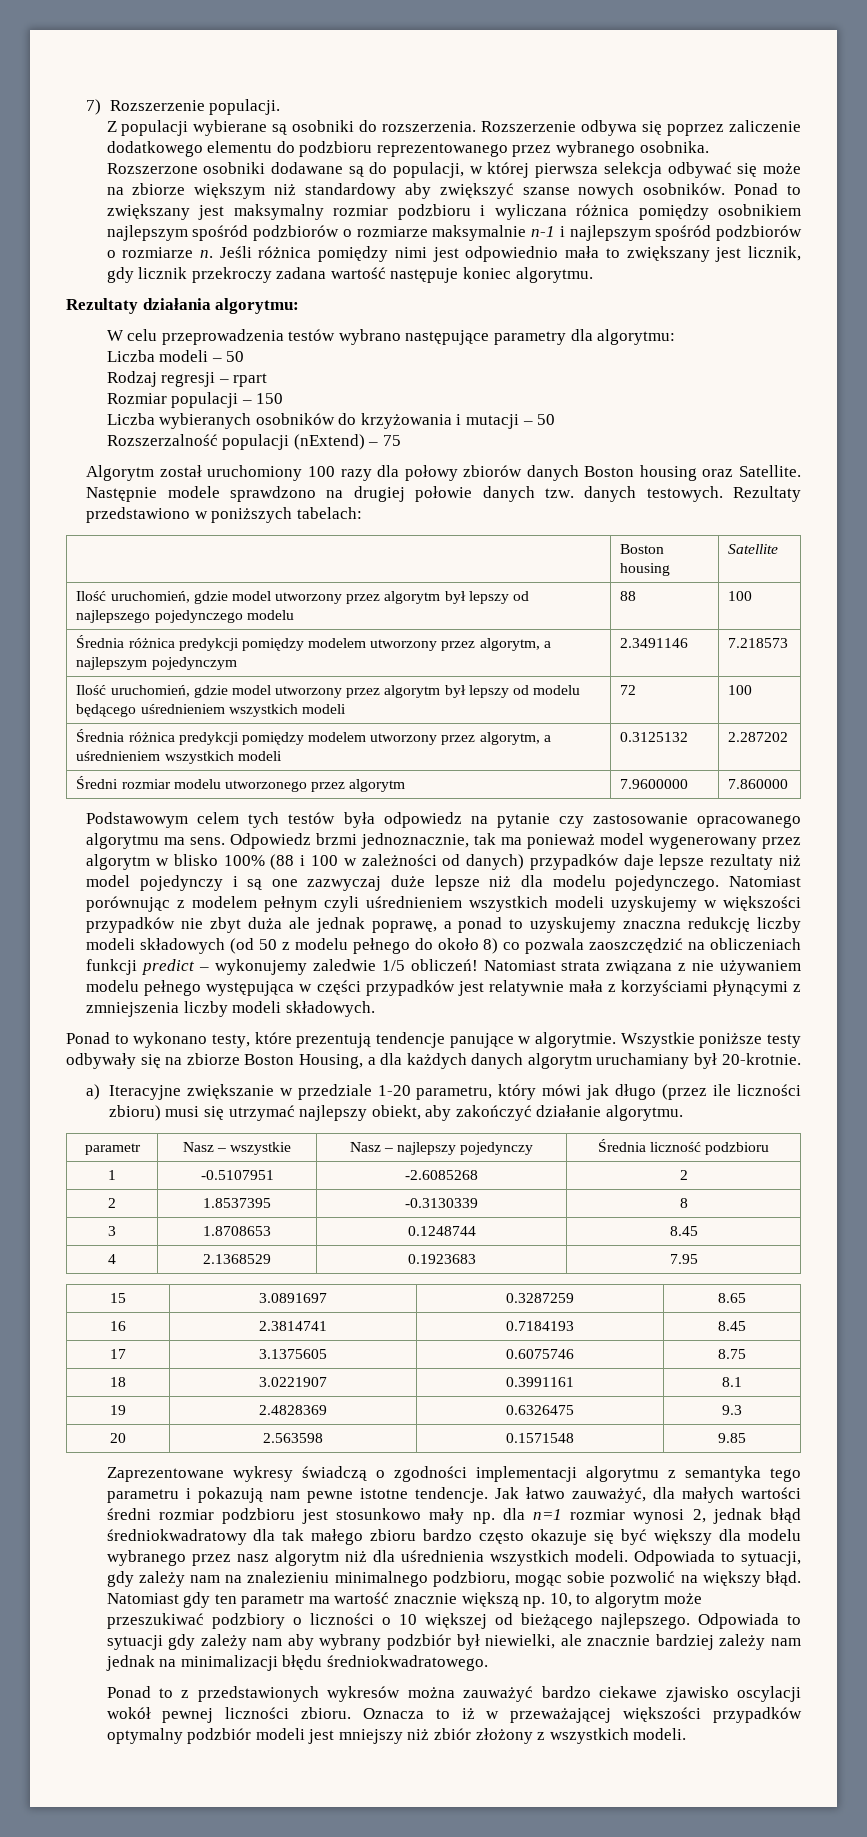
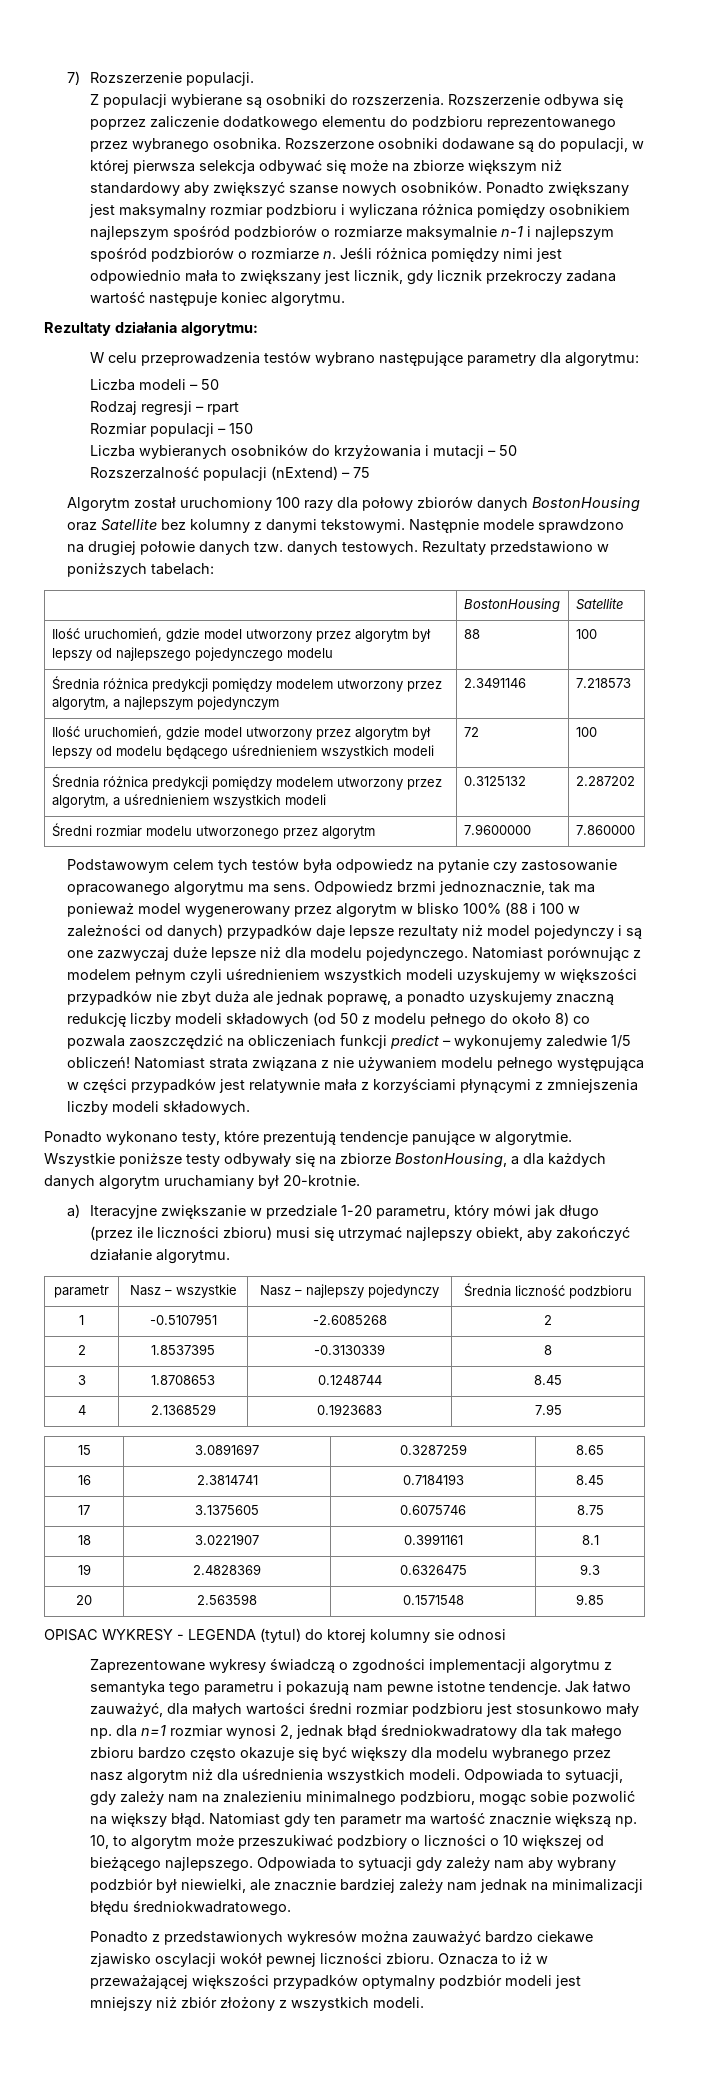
[734,183,801,195] Ponad to -> [486,182,545,194] Ponadto
[584,465,801,481] Boston housing oraz Satellite. -> [532,497,641,512] [67,519,406,533] BostonHousing oraz Satellite bez kolumny z danymi tekstowymi.
[620,544,665,554] [620,563,671,576] Boston housing -> [463,598,560,612] BostonHousing
[458,917,682,933] ponad to uzyskujemy znaczna -> [407,991,615,1005] ponadto uzyskujemy znaczną
[66,1032,129,1044] Ponad to -> [44,1131,102,1143] Ponadto
[244,1054,363,1069] Boston Housing, -> [395,1153,507,1168] BostonHousing,
(746, 1438) none -> [44,1628,506,1643] // OPISAC WYKRESY - LEGENDA (tytul) do ktorej kolumny sie odnosi
[106,1686,173,1698] Ponad to -> [90,1931,149,1943] Ponadto

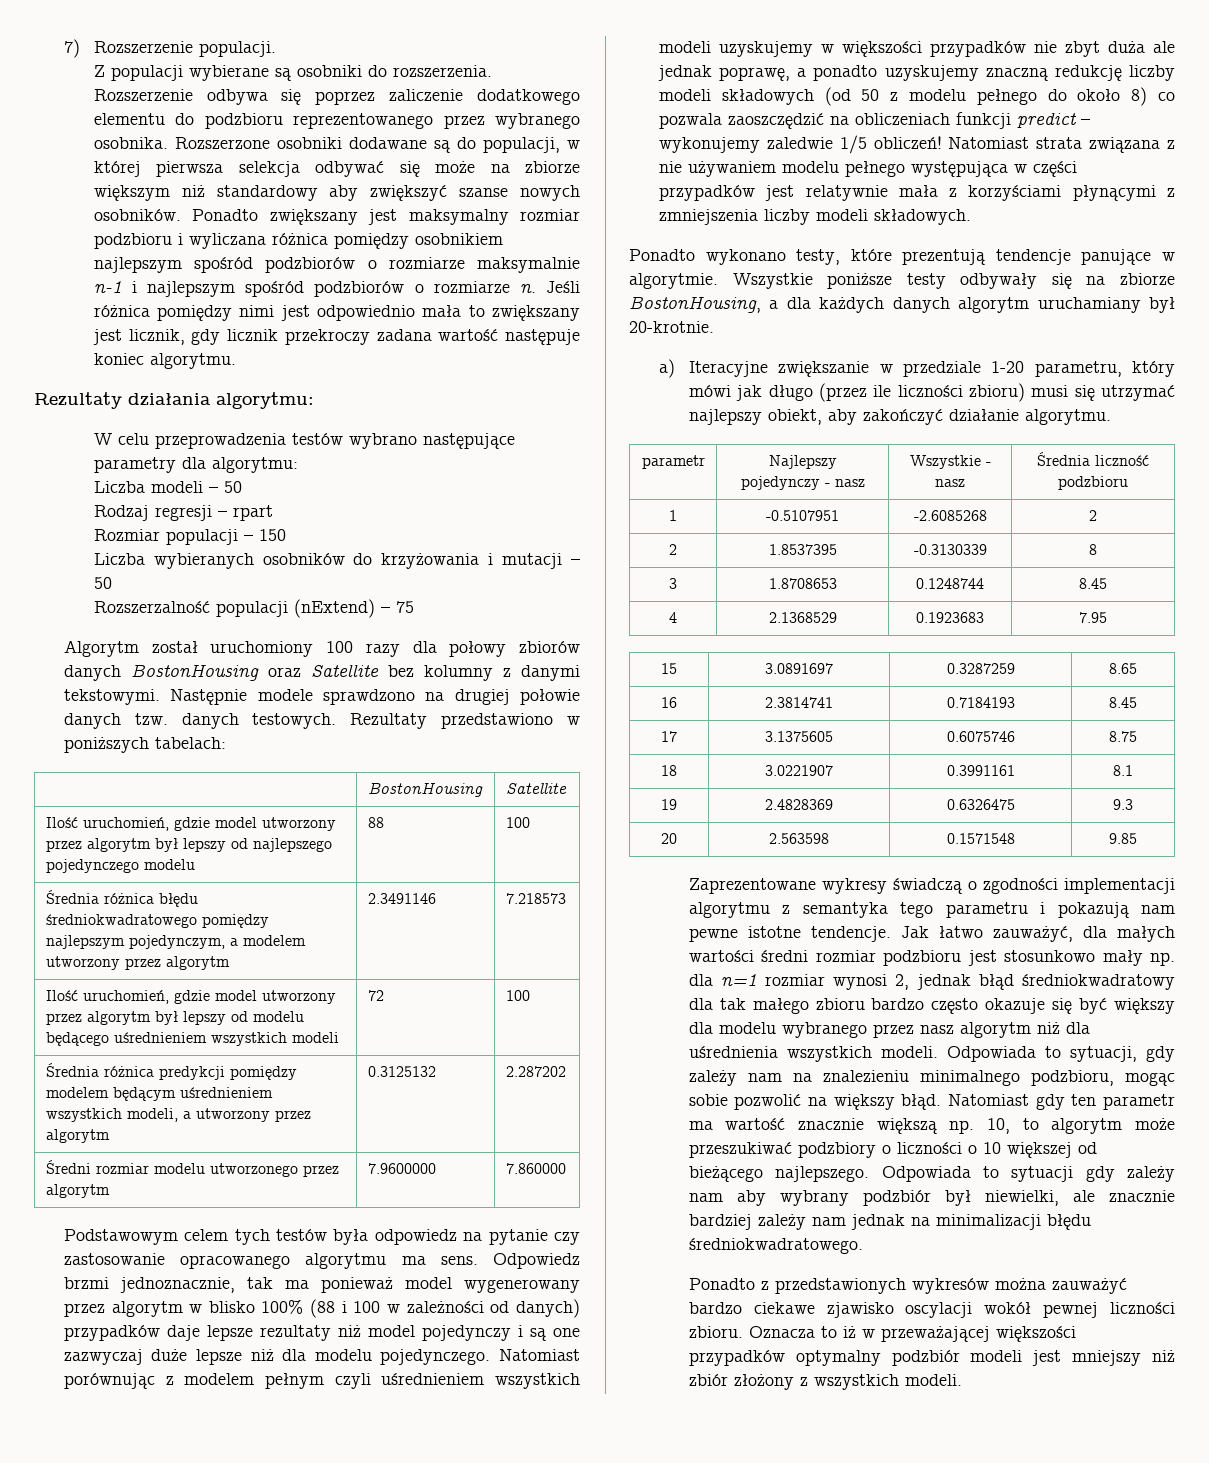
[151,678,442,692] [51,696,279,710] predykcji pomiędzy modelem utworzony przez algorytm, a najlepszym pojedynczym -> [158,893,198,907] [45,914,269,928] [45,935,306,949] [45,956,230,970] błędu średniokwadratowego pomiędzy najlepszym pojedynczym, a modelem utworzony przez algorytm
[336,777,442,790] [51,794,326,808] utworzony przez algorytm, a uśrednieniem wszystkich modeli -> [112,1087,273,1101] [45,1108,311,1122] [45,1129,110,1143] będącym uśrednieniem wszystkich modeli, a utworzony przez algorytm
[129,1284,237,1298] [260,1284,439,1298] Nasz – wszystkie | Nasz – najlepszy pojedynczy -> [768,455,837,469] [740,476,865,490] [909,455,991,469] [935,479,965,487] Najlepszy pojedynczy - nasz | Wszystkie - nasz
[44,1628,506,1643] // OPISAC WYKRESY - LEGENDA (tytul) do ktorej kolumny sie odnosi -> (1137, 838) none

